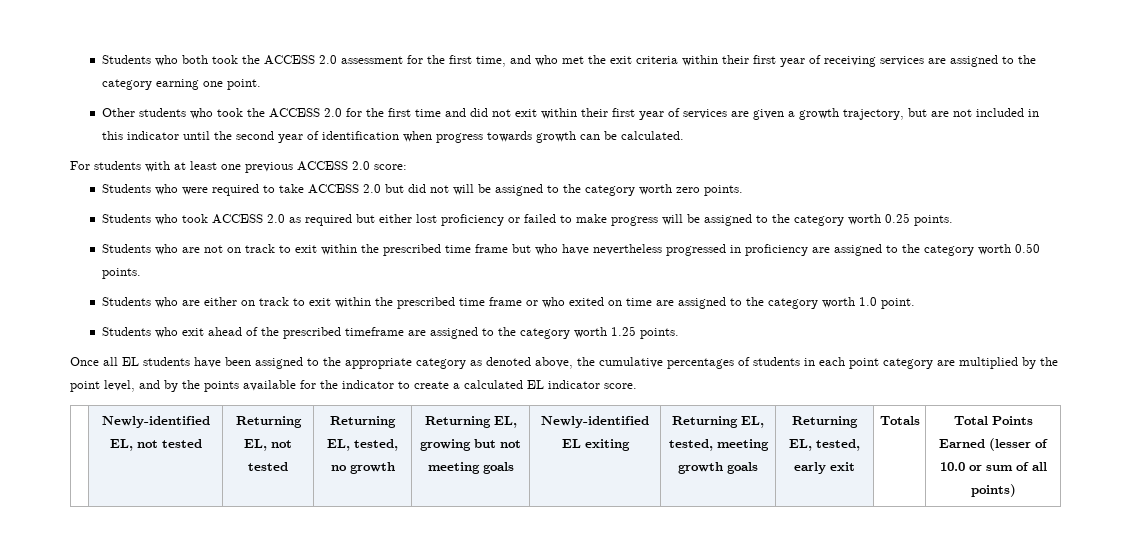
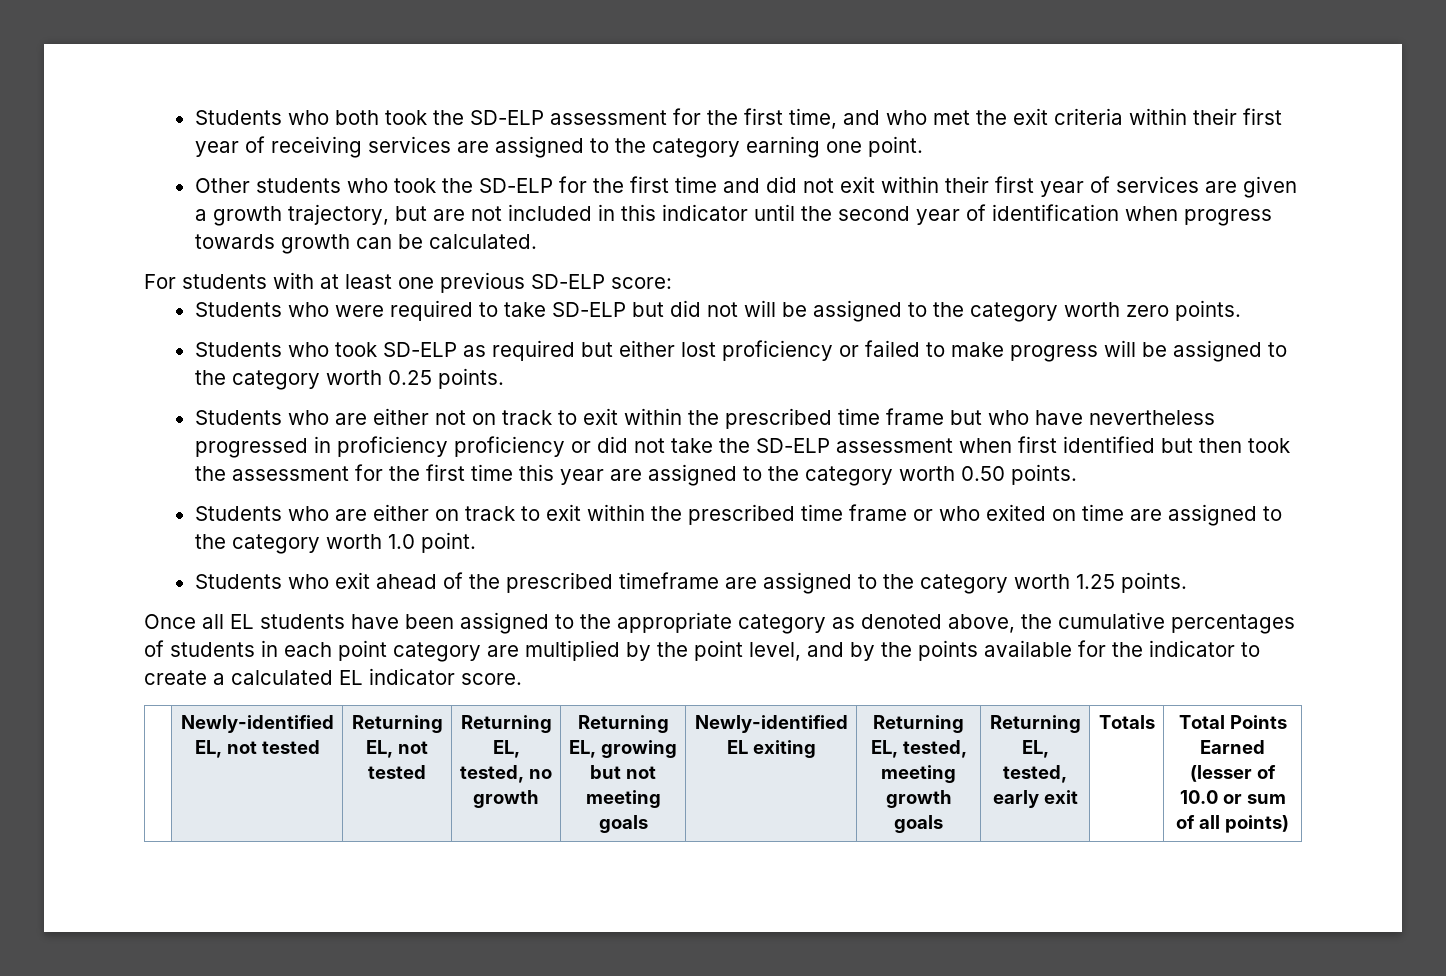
[264,55,338,65] ACCESS 2.0 -> [469,110,544,125] SD-ELP
[269,108,343,118] ACCESS 2.0 -> [478,178,553,193] SD-ELP
[297,161,370,171] ACCESS 2.0 -> [531,274,605,289] SD-ELP
[308,184,382,194] ACCESS 2.0 -> [551,302,626,317] SD-ELP
[212,214,286,224] ACCESS 2.0 -> [382,342,457,357] SD-ELP
(201, 250) none -> [372,408,429,425] either
(809, 250) none -> [453,436,1290,457] [194,464,604,485] proficiency or did not take the SD-ELP assessment when first identified but then took the assessment for the first time this year

